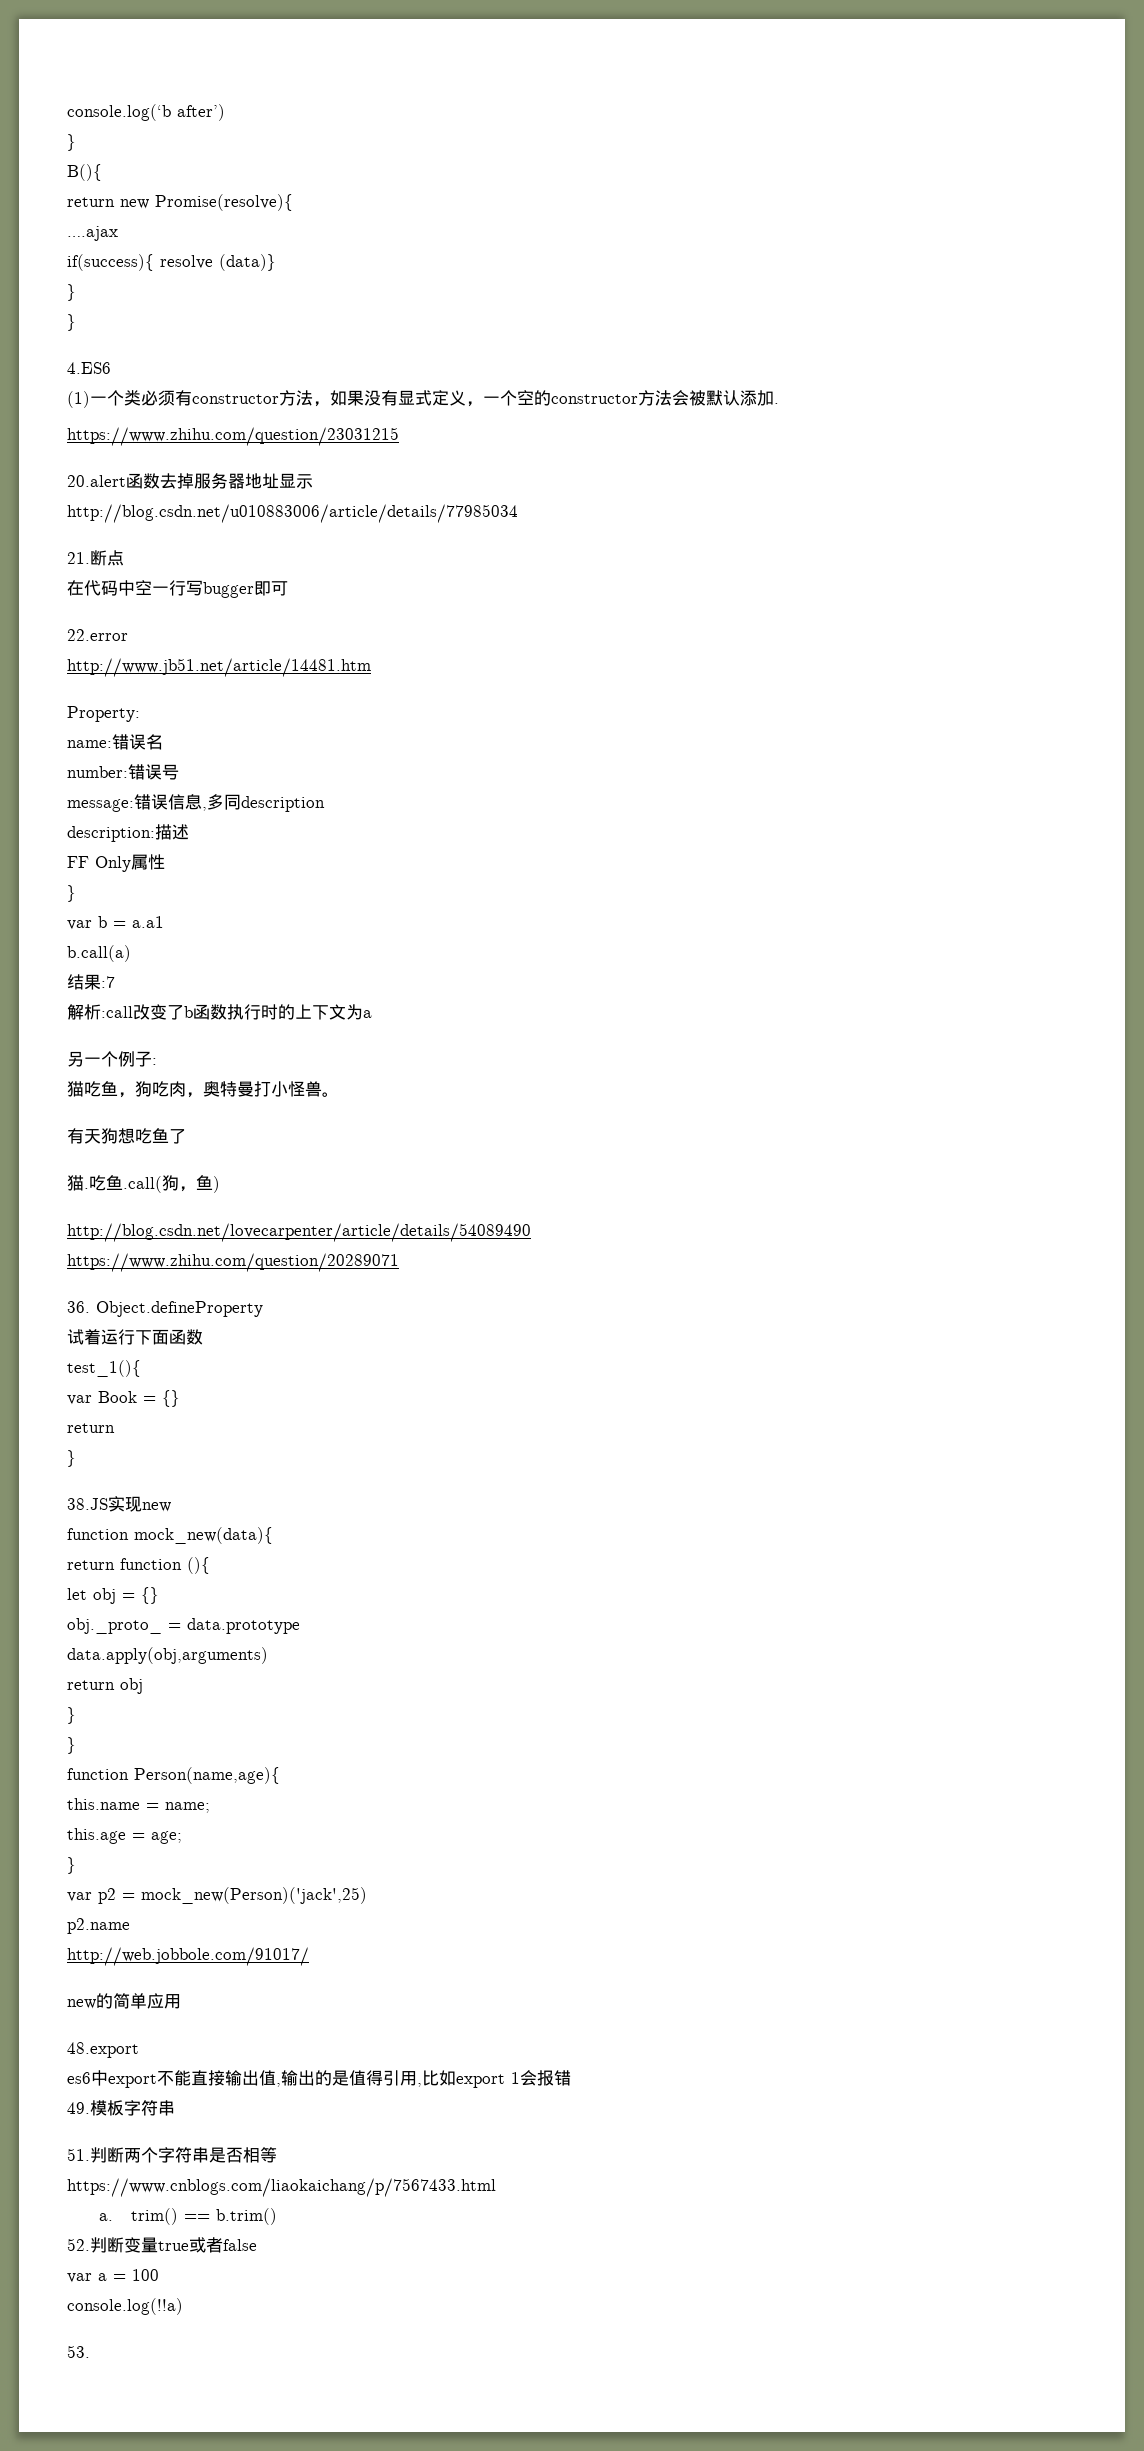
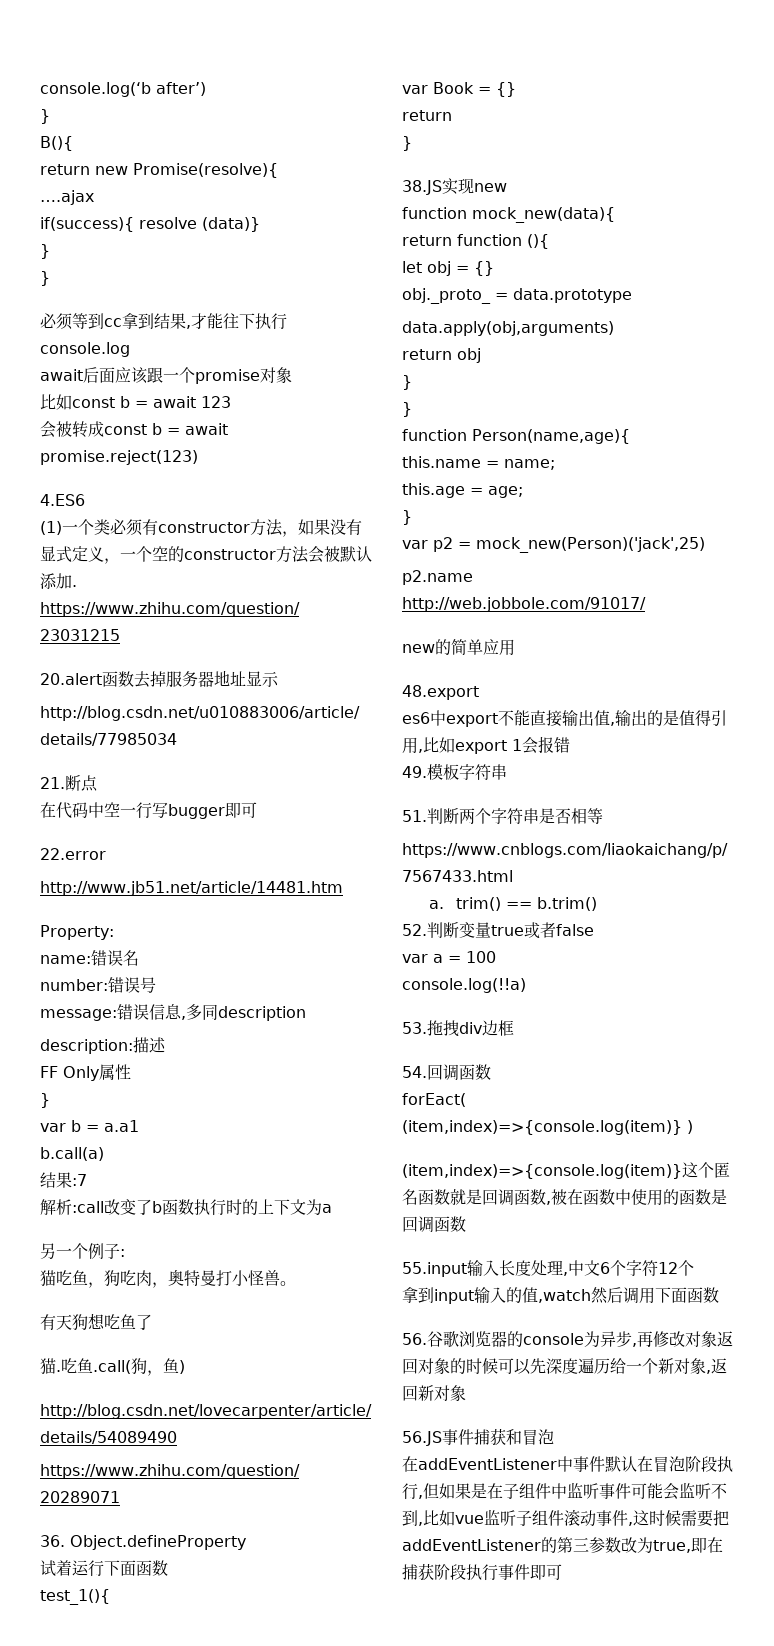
(76, 322) none -> [40,313,287,330] [40,342,130,357] [40,367,292,384] [40,394,231,410] [40,421,228,438] [40,450,198,465] // 必须等到cc拿到结果,才能往下执行console.log // await后面应该跟一个promise对象 // 比如const b = await 123 // 会被转成const b = await promise.reject(123)
(90, 2351) none -> [427,1020,514,1037] [402,1064,491,1081] [402,1093,466,1107] [402,1120,693,1135] [402,1162,730,1179] [402,1189,727,1206] [402,1216,466,1233] [402,1260,694,1277] [402,1287,719,1304] [402,1331,733,1347] [402,1358,727,1375] [402,1385,466,1401] [402,1428,554,1446] [402,1456,733,1472] [402,1482,727,1500] [402,1509,729,1527] [402,1537,723,1553] [402,1563,562,1581] 拖拽div边框 // 54.回调函数 // forEact( (item,index)=>{console.log(item)} ) // (item,index)=>{console.log(item)}这个匿名函数就是回调函数,被在函数中使用的函数是回调函数 // 55.input输入长度处理,中文6个字符12个 // 拿到input输入的值,watch然后调用下面函数 // 56.谷歌浏览器的console为异步,再修改对象返回对象的时候可以先深度遍历给一个新对象,返回新对象 // 56.JS事件捕获和冒泡 // 在addEventListener中事件默认在冒泡阶段执行,但如果是在子组件中监听事件可能会监听不到,比如vue监听子组件滚动事件,这时候需要把addEventListener的第三参数改为true,即在捕获阶段执行事件即可

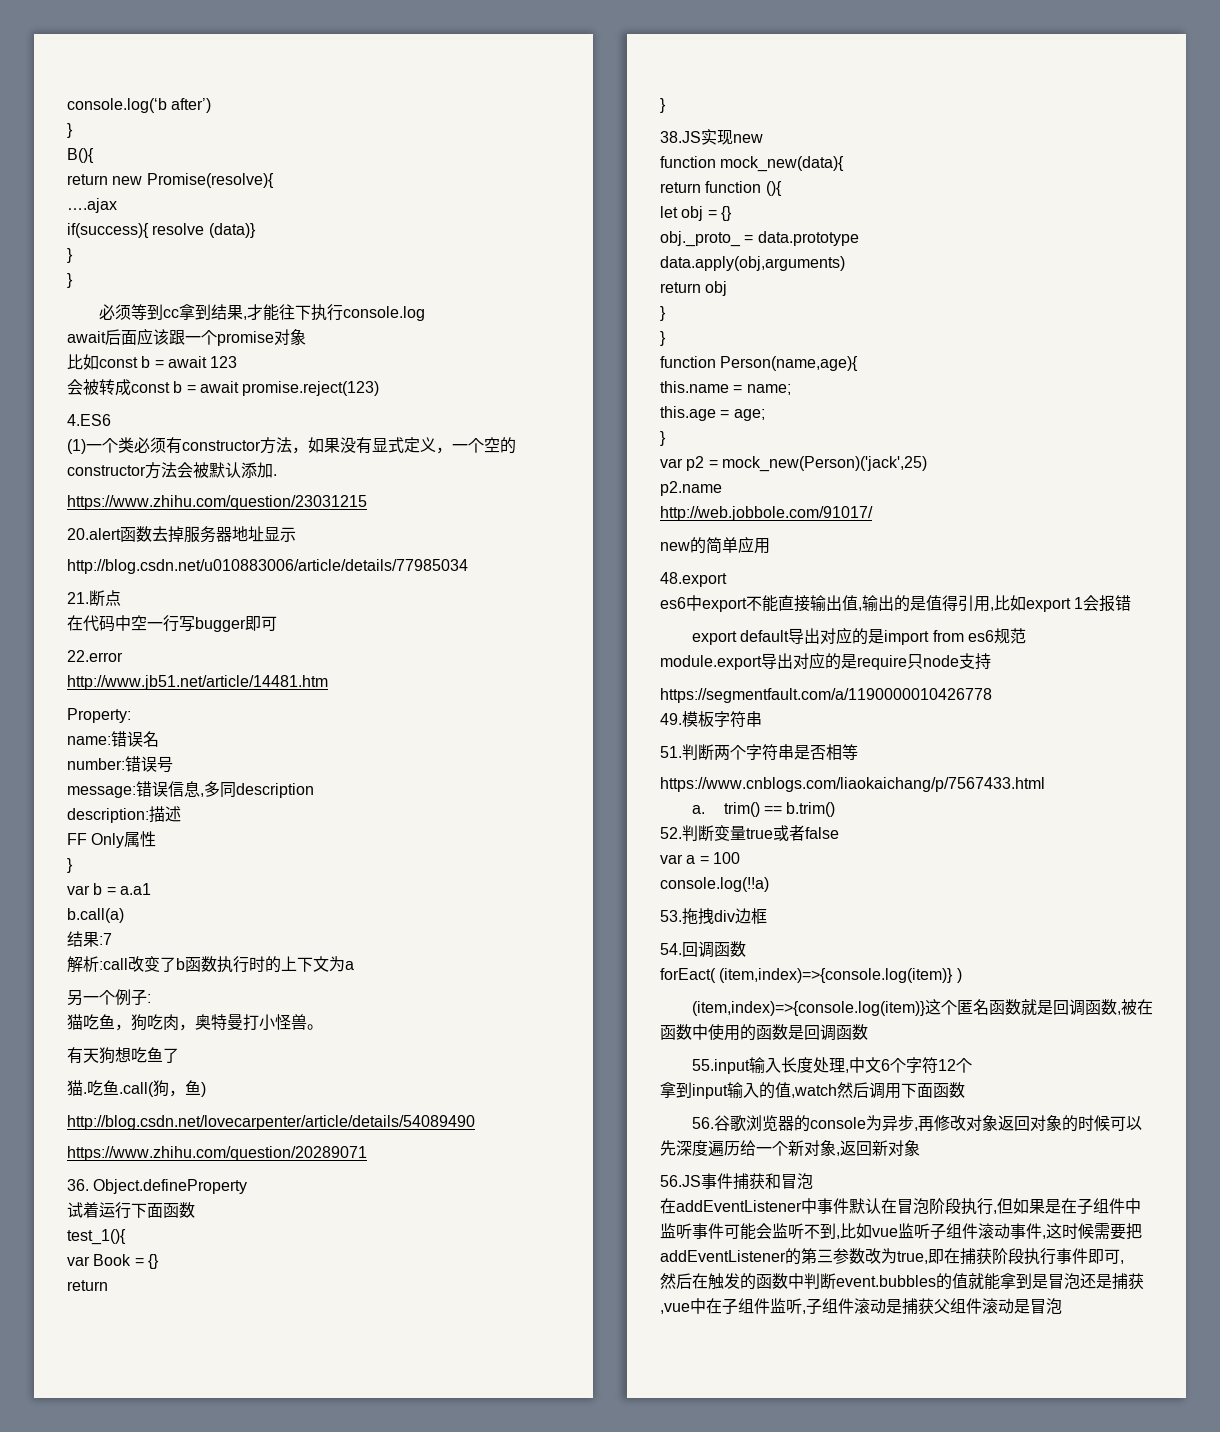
(570, 745) none -> [691,627,1026,645] [660,652,991,670] [660,688,992,703] // export default导出对应的是import from es6规范 // module.export导出对应的是require只node支持 // https://segmentfault.com/a/1190000010426778
(562, 1572) none -> [1120,1260,1124,1264] [660,1273,1144,1290] [660,1298,1062,1315] , // 然后在触发的函数中判断event.bubbles的值就能拿到是冒泡还是捕获,vue中在子组件监听,子组件滚动是捕获父组件滚动是冒泡

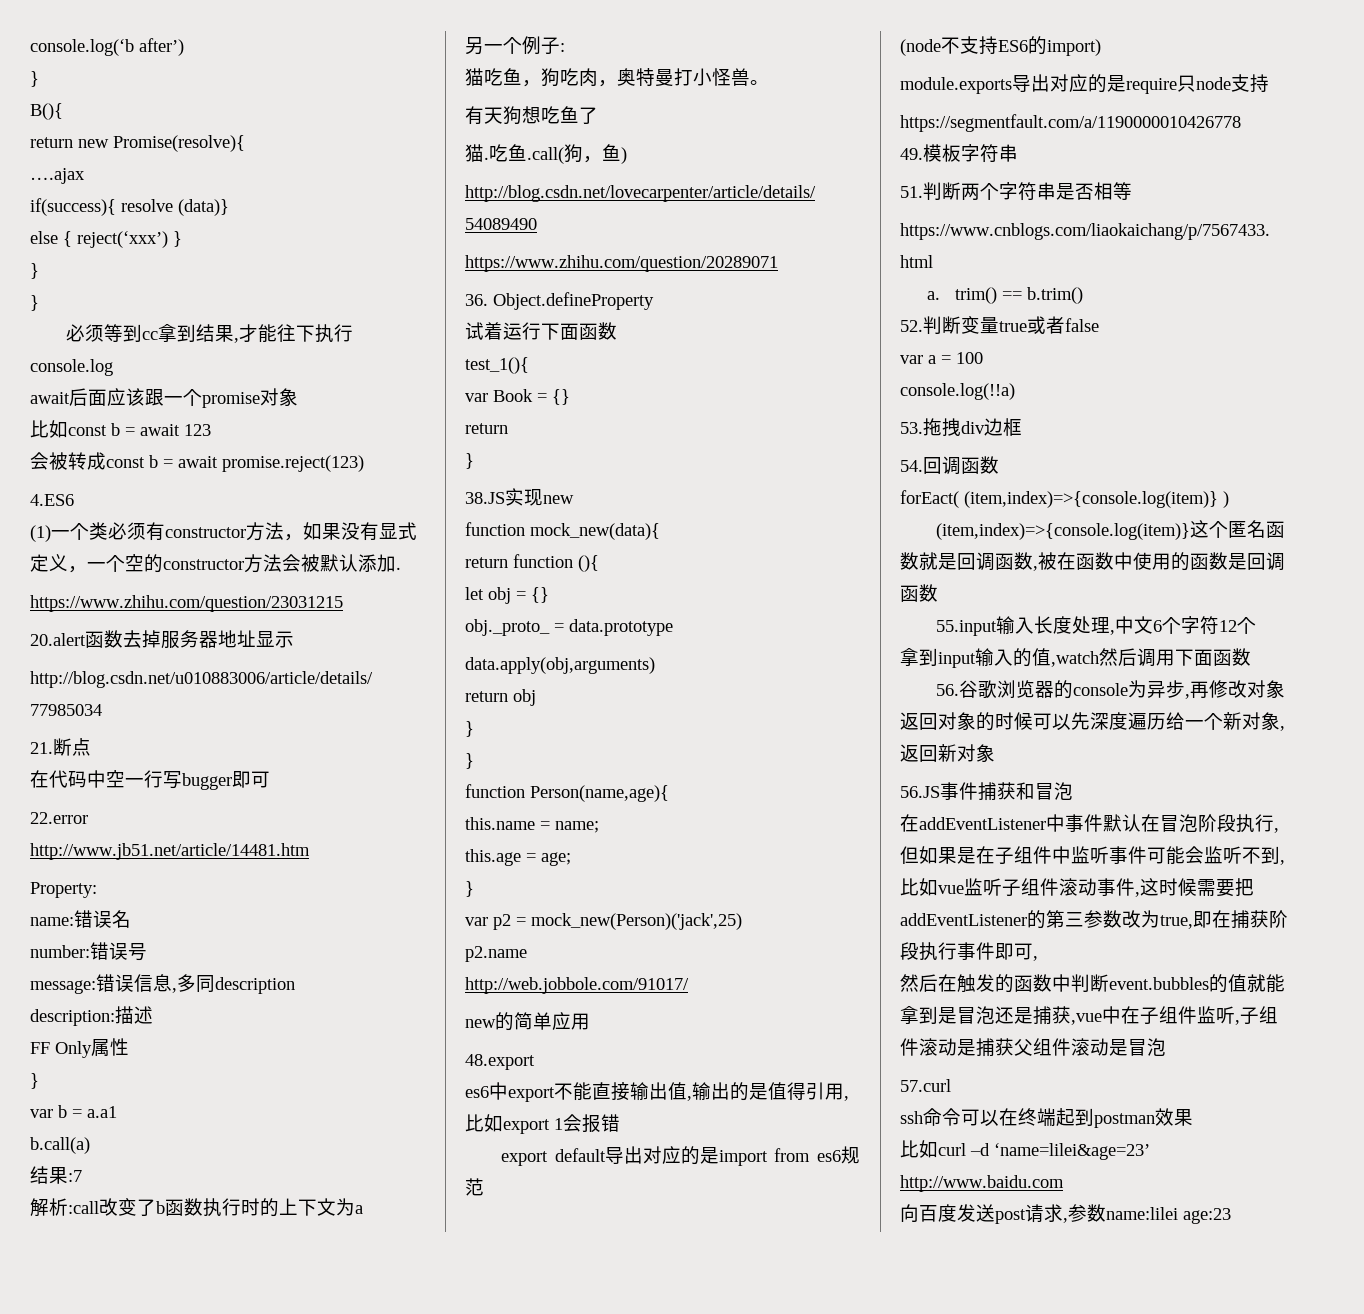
(256, 230) none -> [30,231,182,248] // else { reject(‘xxx’) }
[660,655,762,670] module.export -> [900,36,1101,56] [900,77,1012,94] (node不支持ES6的import) // module.exports
(1062, 1306) none -> [900,1079,951,1092] [900,1108,1193,1128] [900,1140,1150,1160] [900,1175,1064,1192] [900,1204,1231,1224] // 57.curl // ssh命令可以在终端起到postman效果 // 比如curl –d ‘name=lilei&age=23’ http://www.baidu.com // 向百度发送post请求,参数name:lilei age:23

